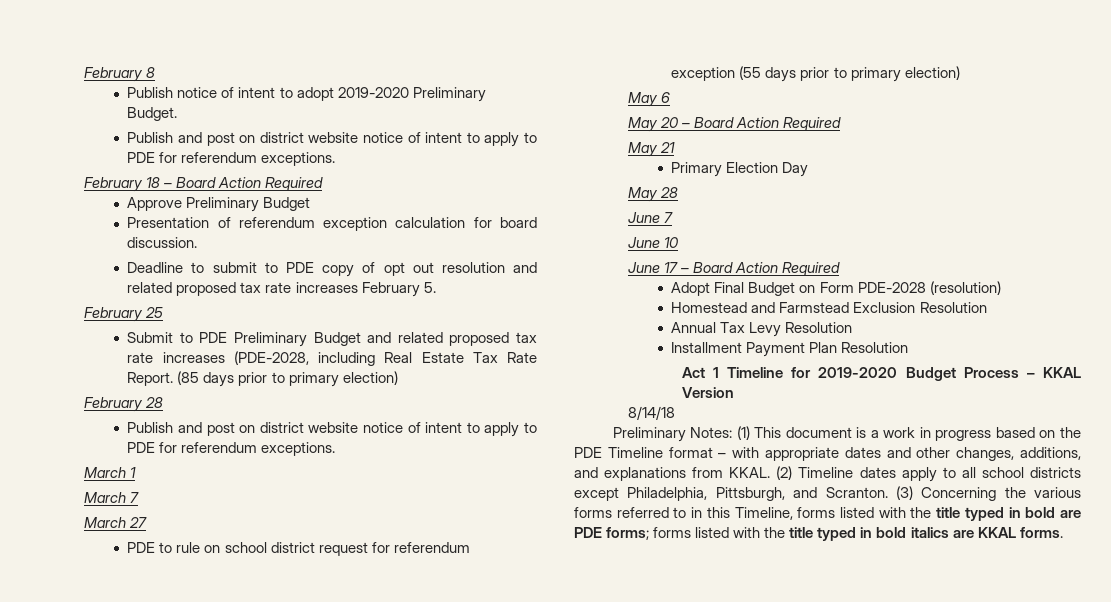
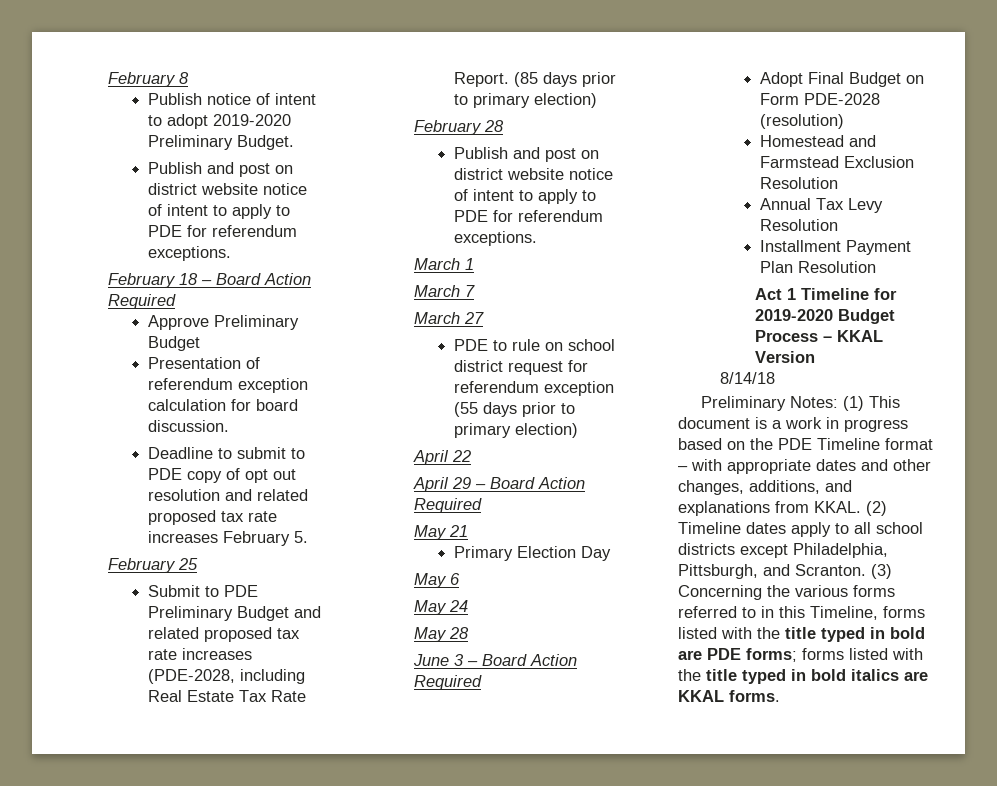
[627,92,670,107] [627,117,679,132] May 6 // May 20 -> [413,450,472,465] [413,477,472,492] April 22 // April 29
(809, 169) none -> [414,573,461,588] [414,600,469,615] // May 6 // May 24
[663,212,673,223] [627,237,679,248] [627,262,678,273] 7 // June 10 // June 17 -> [454,654,465,666] 3

